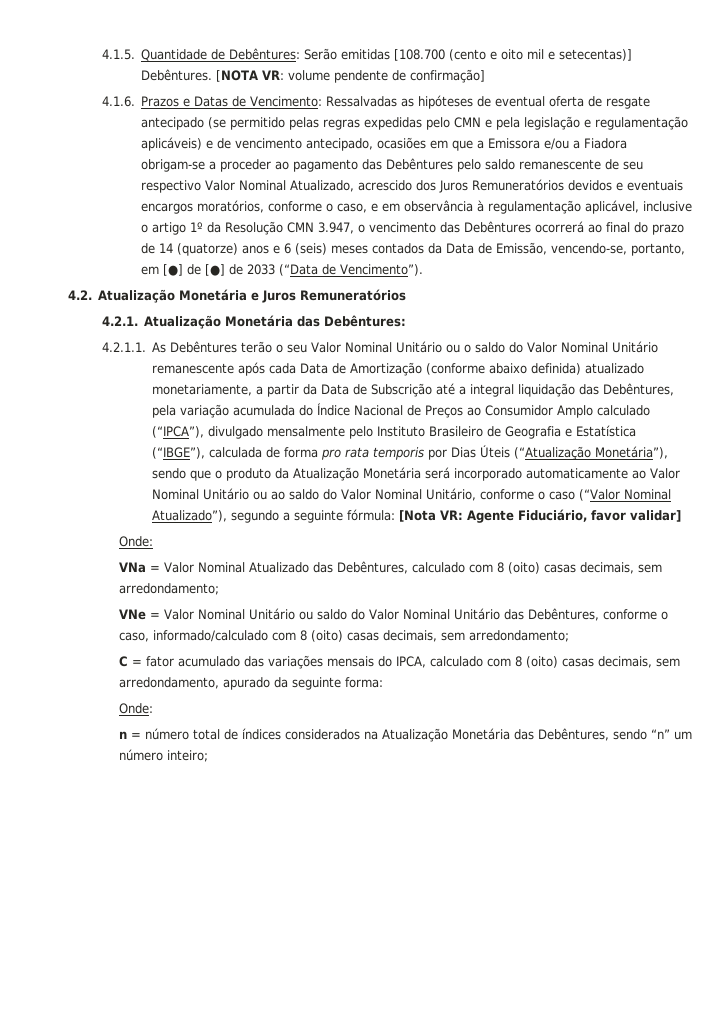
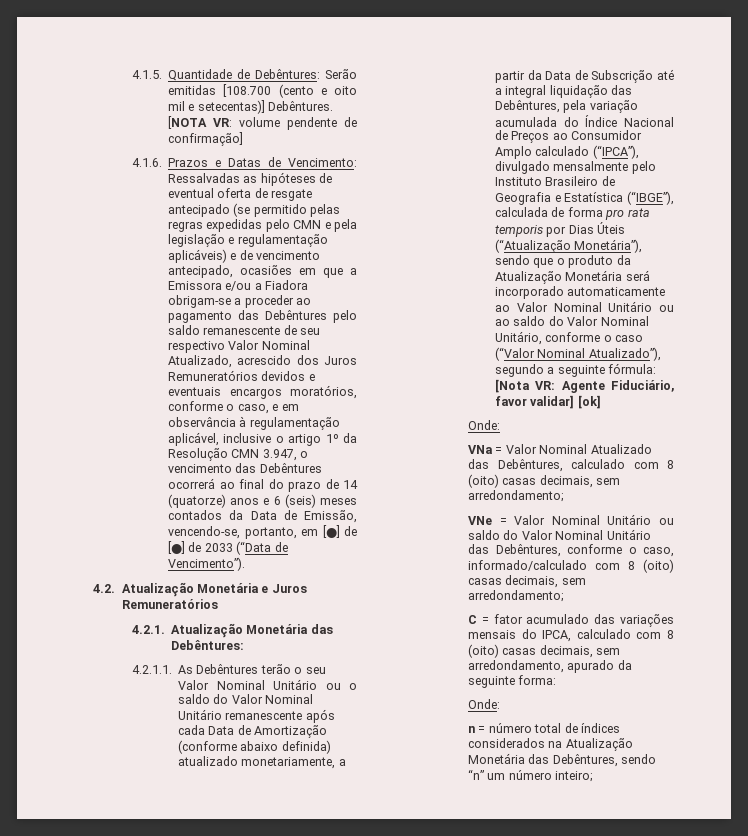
(682, 516) none -> [577,395,601,409] [ok]

